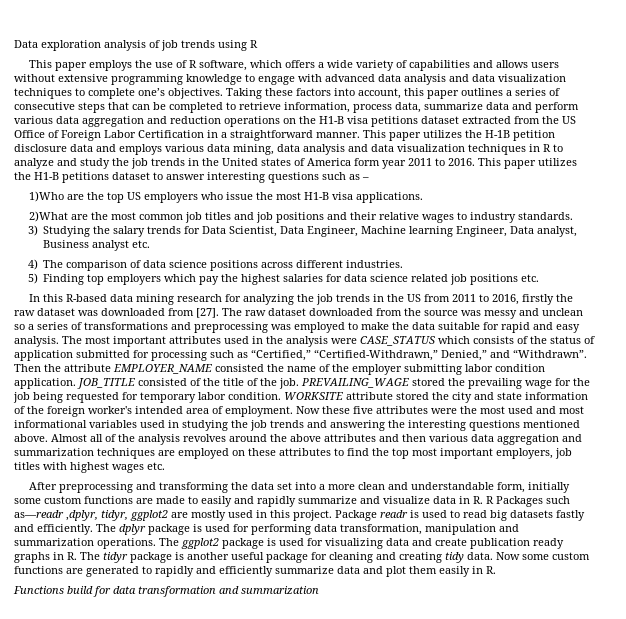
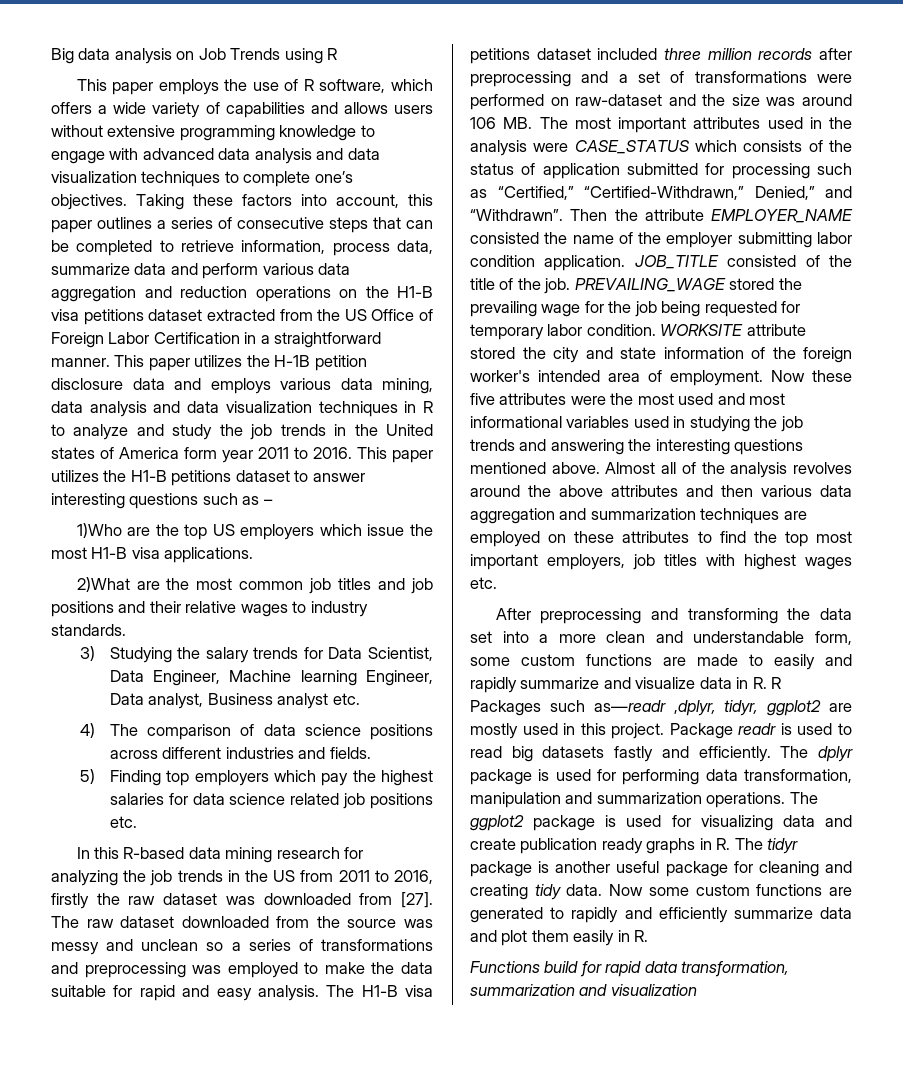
[14,40,215,51] Data exploration analysis of job trends -> [51,48,281,64] Big data analysis on Job Trends
[201,192,224,200] who -> [319,524,362,536] which
[346,260,404,268] industries. -> [225,747,371,759] industries and fields.
(82, 340) none -> [361,985,433,997] [470,48,852,64] [470,71,852,87] [470,94,852,110] [470,117,568,129] H1-B visa petitions dataset included three million records after preprocessing and a set of transformations were performed on raw-dataset and the size was around 106 MB. The
[528,482,571,493] initially -> (852, 638) none
[113,586,319,597] data transformation and summarization -> [605,961,790,977] [470,984,697,996] rapid data transformation, summarization and visualization

